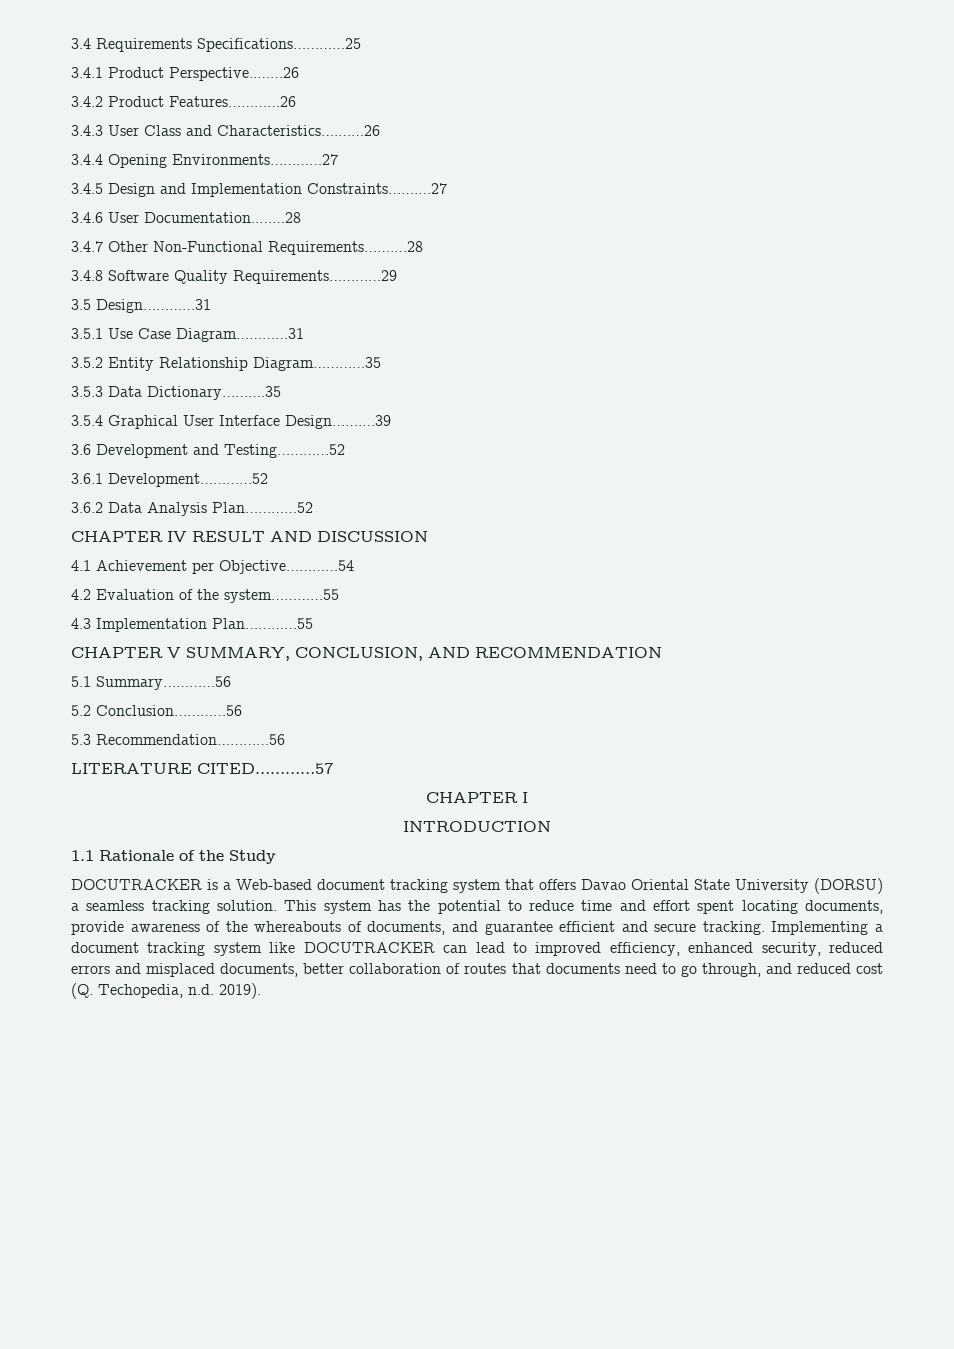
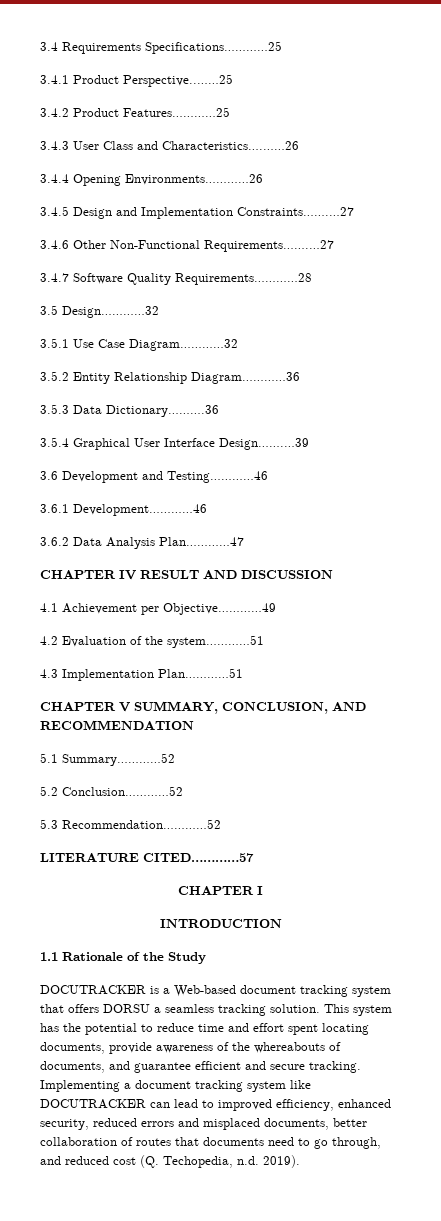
[169,67,299,81] Perspective..……26 -> [123,74,233,87] Perspective..……25
[169,96,296,107] Features…………26 -> [123,107,230,117] Features…………25
[172,154,338,165] Environments…………27 -> [125,174,263,185] Environments…………26
[108,212,301,223] [71,241,423,255] [71,270,103,281] User Documentation..……28 // 3.4.7 Other Non-Functional Requirements…….…28 // 3.4.8 -> [73,240,334,252] [40,273,69,282] Other Non-Functional Requirements…….…27 // 3.4.7
[233,270,397,284] Requirements…………29 -> [175,273,312,285] Requirements…………28
[96,299,211,313] Design…………31 -> [62,306,159,318] Design…………32
[176,328,304,342] Diagram…………31 -> [129,339,238,351] Diagram…………32
[253,357,381,371] Diagram…………35 -> [191,372,300,384] Diagram…………36
[147,386,281,400] Dictionary……….35 -> [106,405,219,417] Dictionary……….36
[224,444,345,458] Testing…………52 -> [167,471,268,483] Testing…………46
[108,473,268,487] Development…………52 -> [73,504,207,516] Development…………46
[212,502,313,513] Plan…………52 -> [159,537,244,546] Plan…………47
[219,560,354,574] Objective…………54 -> [163,603,276,615] Objective…………49
[224,589,339,603] system…………55 -> [167,635,264,648] system…………51
[212,618,313,629] Plan…………55 -> [158,668,243,678] Plan…………51
[96,676,231,690] Summary…………56 -> [62,753,175,766] Summary…………52
[96,705,242,716] Conclusion…………56 -> [62,786,183,796] Conclusion…………52
[96,734,285,745] Recommendation…………56 -> [62,819,221,829] Recommendation…………52
[581,878,883,894] Davao Oriental State University (DORSU) -> [103,1004,150,1013] DORSU

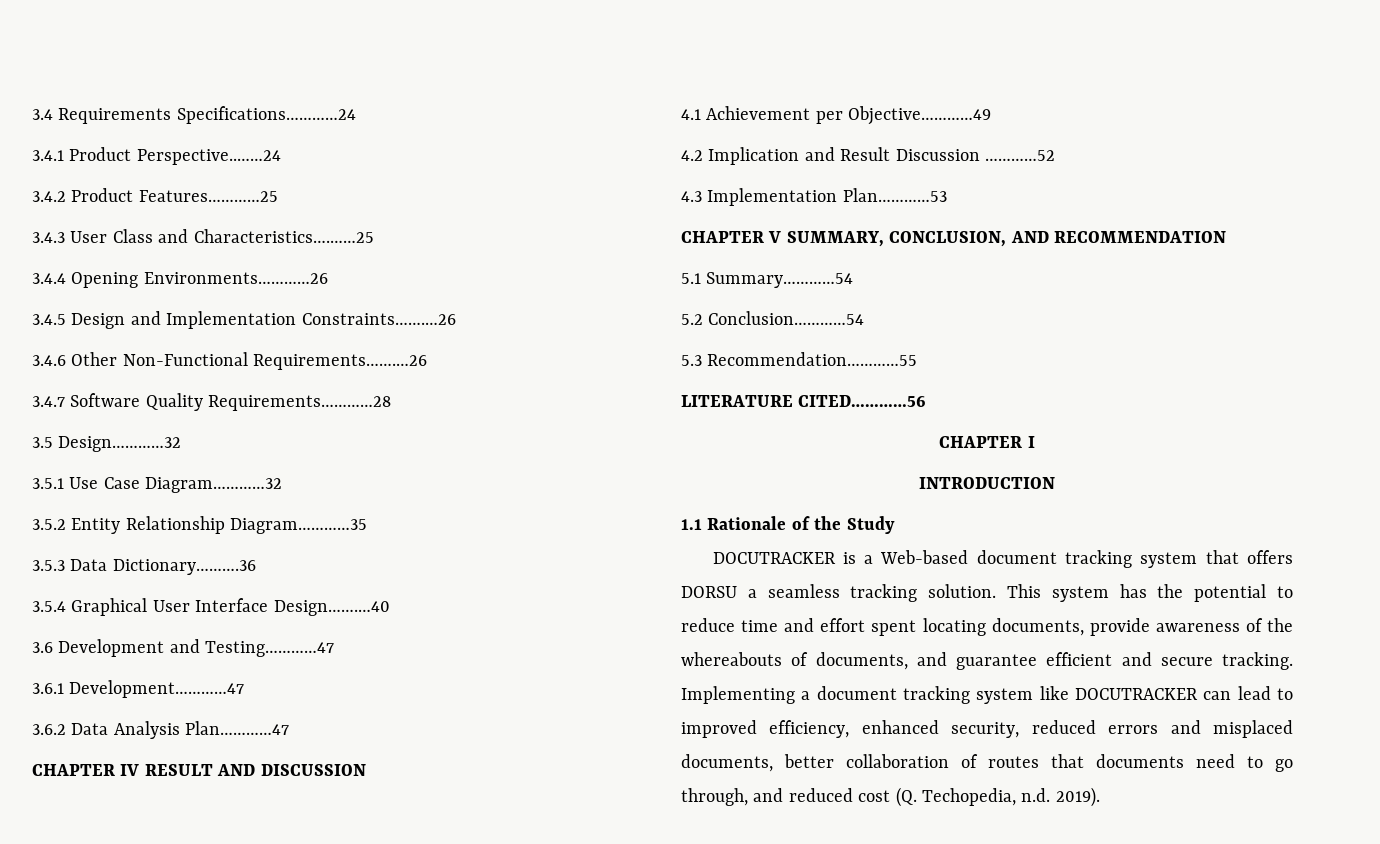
[145,41,282,54] Specifications…………25 -> [176,106,356,124] Specifications…………24
[123,74,233,87] Perspective..……25 -> [136,149,281,165] Perspective..……24
[162,141,299,150] Characteristics….……26 -> [193,229,374,243] Characteristics….……25
[237,207,354,216] Constraints…….…27 -> [301,313,456,325] Constraints…….…26
[204,240,334,252] Requirements…….…27 -> [253,354,428,370] Requirements…….…26
[191,372,300,384] Diagram…………36 -> [230,518,368,534] Diagram…………35
[219,438,309,450] Design…….…39 -> [273,600,390,616] Design…….…40
[167,471,268,483] Testing…………46 -> [205,641,335,657] Testing…………47
[73,504,207,516] Development…………46 -> [69,680,245,698] Development…………47
[62,635,264,648] Evaluation of the system…………51 -> [708,147,1055,165] Implication and Result Discussion …………52
[158,668,243,678] Plan…………51 -> [842,188,947,202] Plan…………53
[62,753,175,766] Summary…………52 -> [706,272,854,288] Summary…………54
[62,786,183,796] Conclusion…………52 -> [708,311,865,325] Conclusion…………54
[62,819,221,829] Recommendation…………52 -> [707,352,918,366] Recommendation…………55
[143,853,254,862] CITED…………57 -> [798,395,927,407] CITED…………56

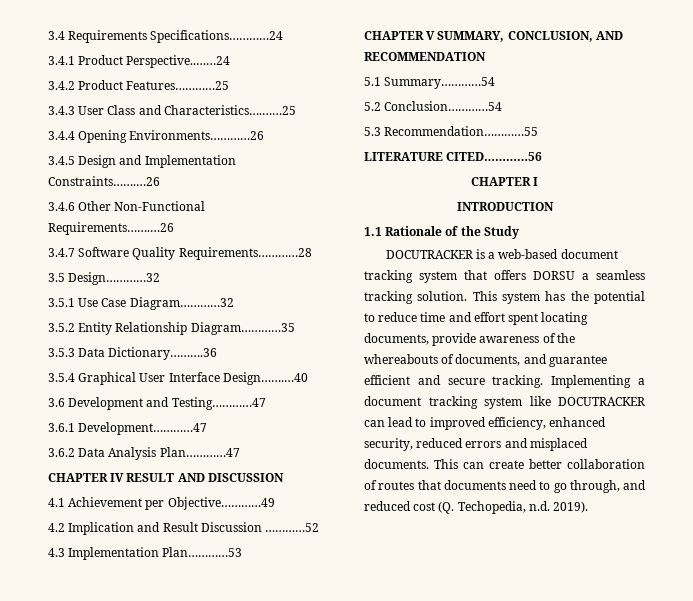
[880,550,969,564] Web-based -> [498,249,559,259] web-based
[681,754,773,772] documents, -> [364,459,524,469] documents. This can create

